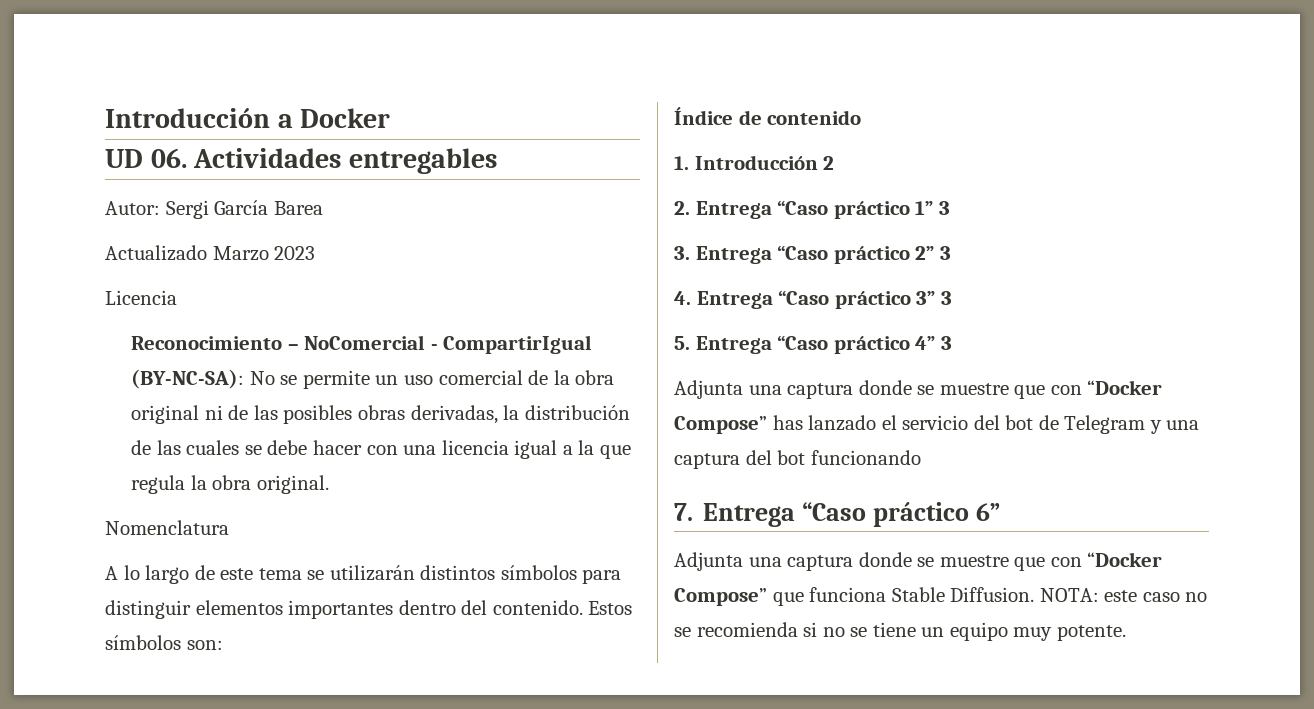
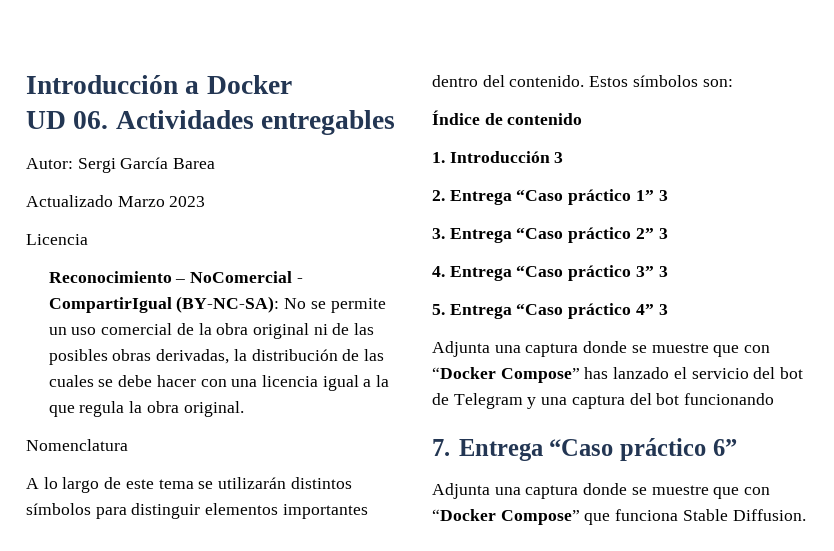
[823,156,835,170] 2 -> [554,152,564,163] 3
[1039,588,1208,602] [674,622,1126,641] NOTA: este caso no se recomienda si no se tiene un equipo muy potente. -> (806, 515) none

